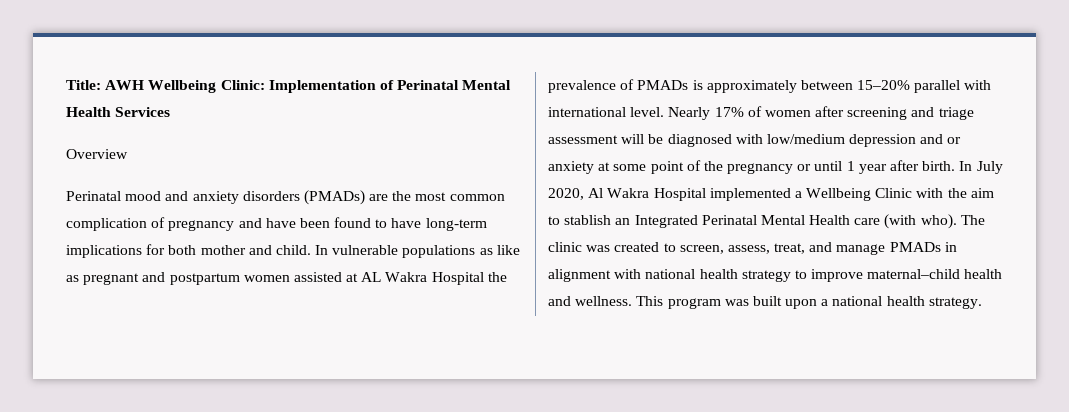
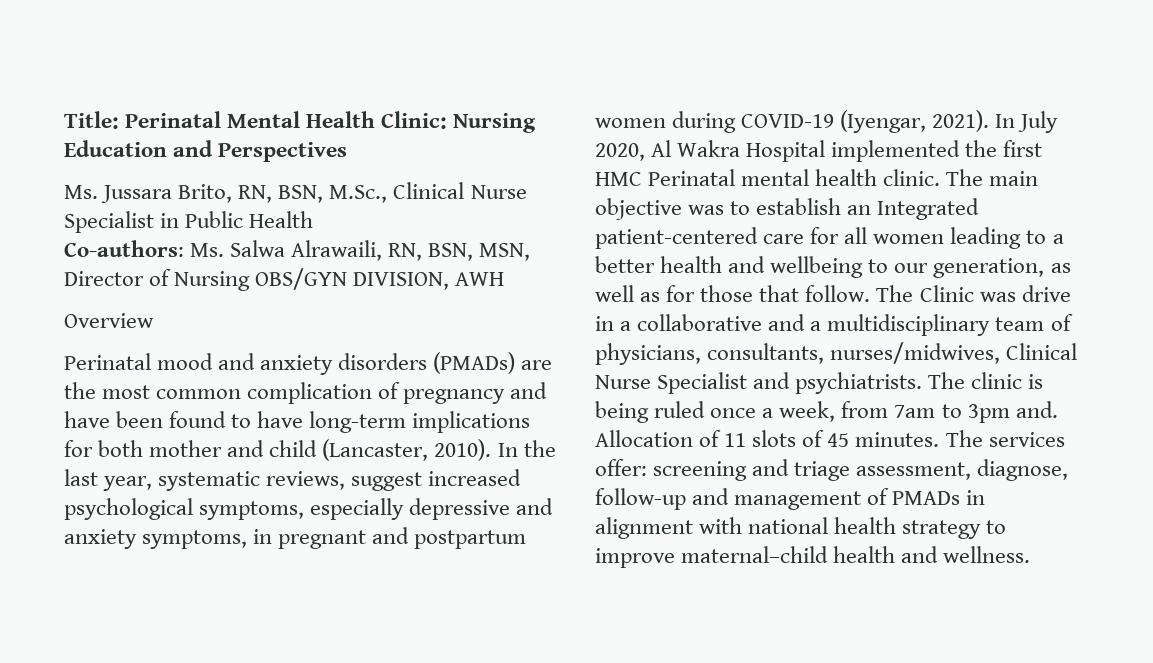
[105,80,512,93] [66,107,171,117] AWH Wellbeing Clinic: Implementation of Perinatal Mental Health Services -> [125,111,537,133] [64,140,348,162] [64,182,527,203] [64,211,314,233] [64,240,531,261] [64,268,505,291] Perinatal Mental Health Clinic: Nursing Education and Perspectives // Ms. Jussara Brito, RN, BSN, M.Sc., Clinical Nurse Specialist in Public Health // Co-authors: Ms. Salwa Alrawaili, RN, BSN, MSN, Director of Nursing OBS/GYN DIVISION, AWH
[275,245,520,258] [66,272,507,285] [548,79,992,93] [548,106,974,120] [548,134,962,147] [548,160,956,174] child. In vulnerable populations as like as pregnant and postpartum women assisted at AL Wakra Hospital the prevalence of PMADs is approximately between 15–20% parallel with international level. Nearly 17% of women after screening and triage assessment will be diagnosed with low/medium depression and or anxiety at some point of the pregnancy or until 1 year after birth. -> [269,439,556,461] [64,469,522,491] [64,498,554,520] [64,527,527,549] [595,110,990,133] child (Lancaster, 2010). In the last year, systematic reviews, suggest increased psychological symptoms, especially depressive and anxiety symptoms, in pregnant and postpartum women during COVID-19 (Iyengar, 2021).
[794,188,994,201] [548,214,985,229] [548,242,886,255] a Wellbeing Clinic with the aim to stablish an Integrated Perinatal Mental Health care (with who). The clinic was created to screen, assess, treat, and manage -> [965,140,1043,157] [595,169,1039,186] [595,198,980,220] [595,227,1064,249] [595,256,1071,278] [595,285,1071,302] [595,314,1073,336] [595,342,1078,365] [595,372,1044,394] [595,401,1058,423] [595,430,1065,447] [595,459,1069,481] [595,488,890,510] the first HMC Perinatal mental health clinic. The main objective was to establish an Integrated patient-centered care for all women leading to a better health and wellbeing to our generation, as well as for those that follow. The Clinic was drive in a collaborative and a multidisciplinary team of physicians, consultants, nurses/midwives, Clinical Nurse Specialist and psychiatrists. The clinic is being ruled once a week, from 7am to 3pm and. Allocation of 11 slots of 45 minutes. The services offer: screening and triage assessment, diagnose, follow-up and management of
[636,296,982,309] This program was built upon a national health strategy. -> (1031, 554) none

